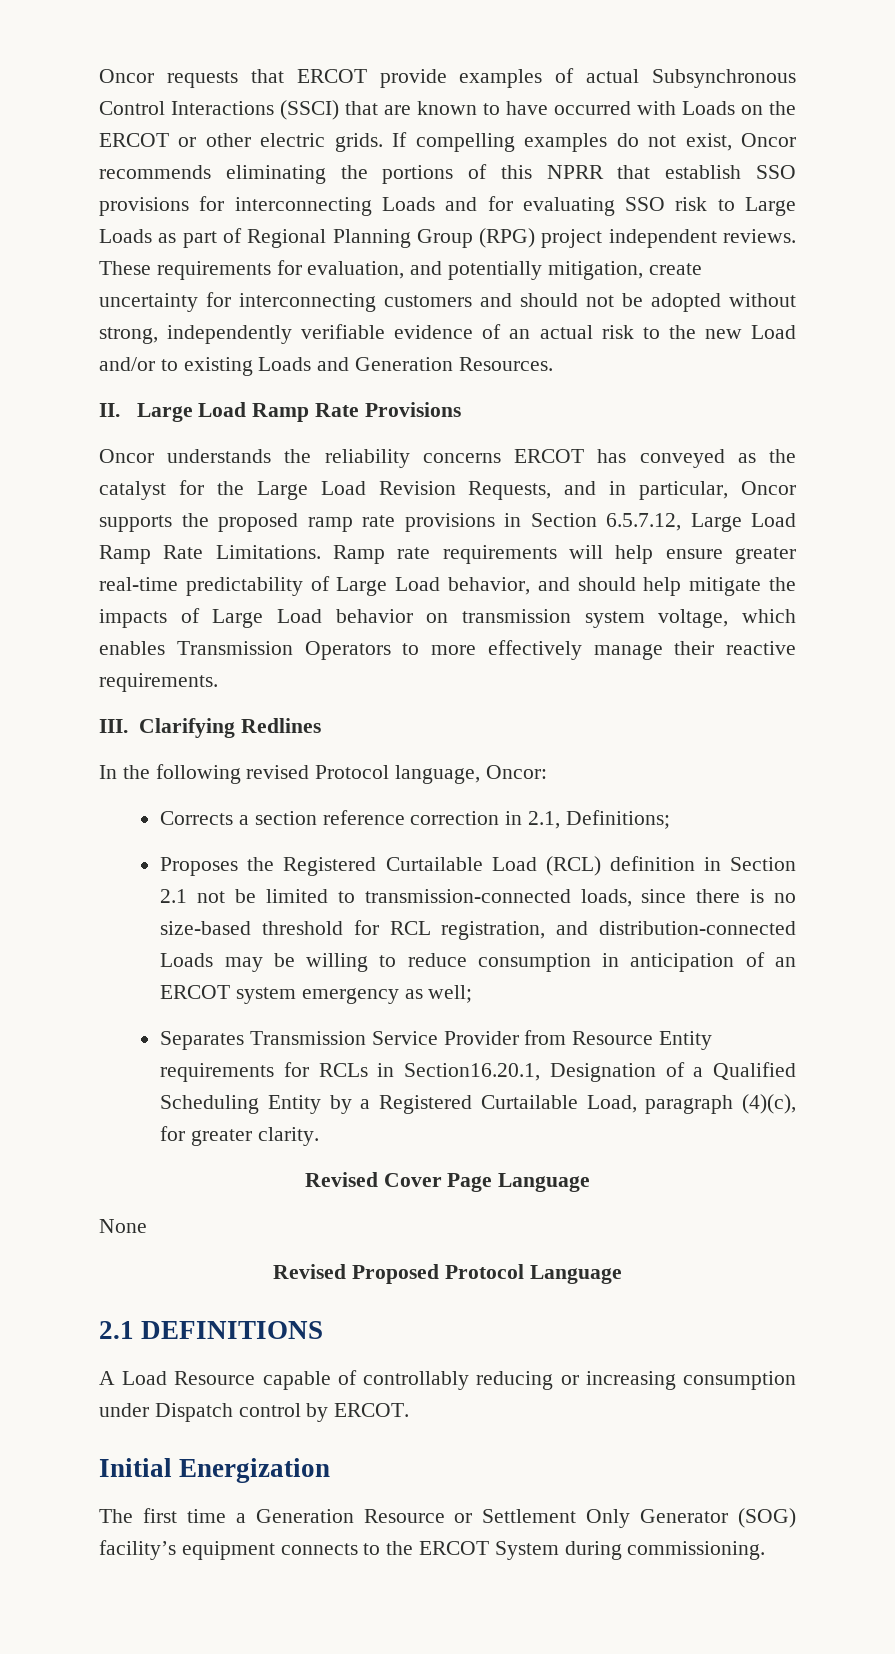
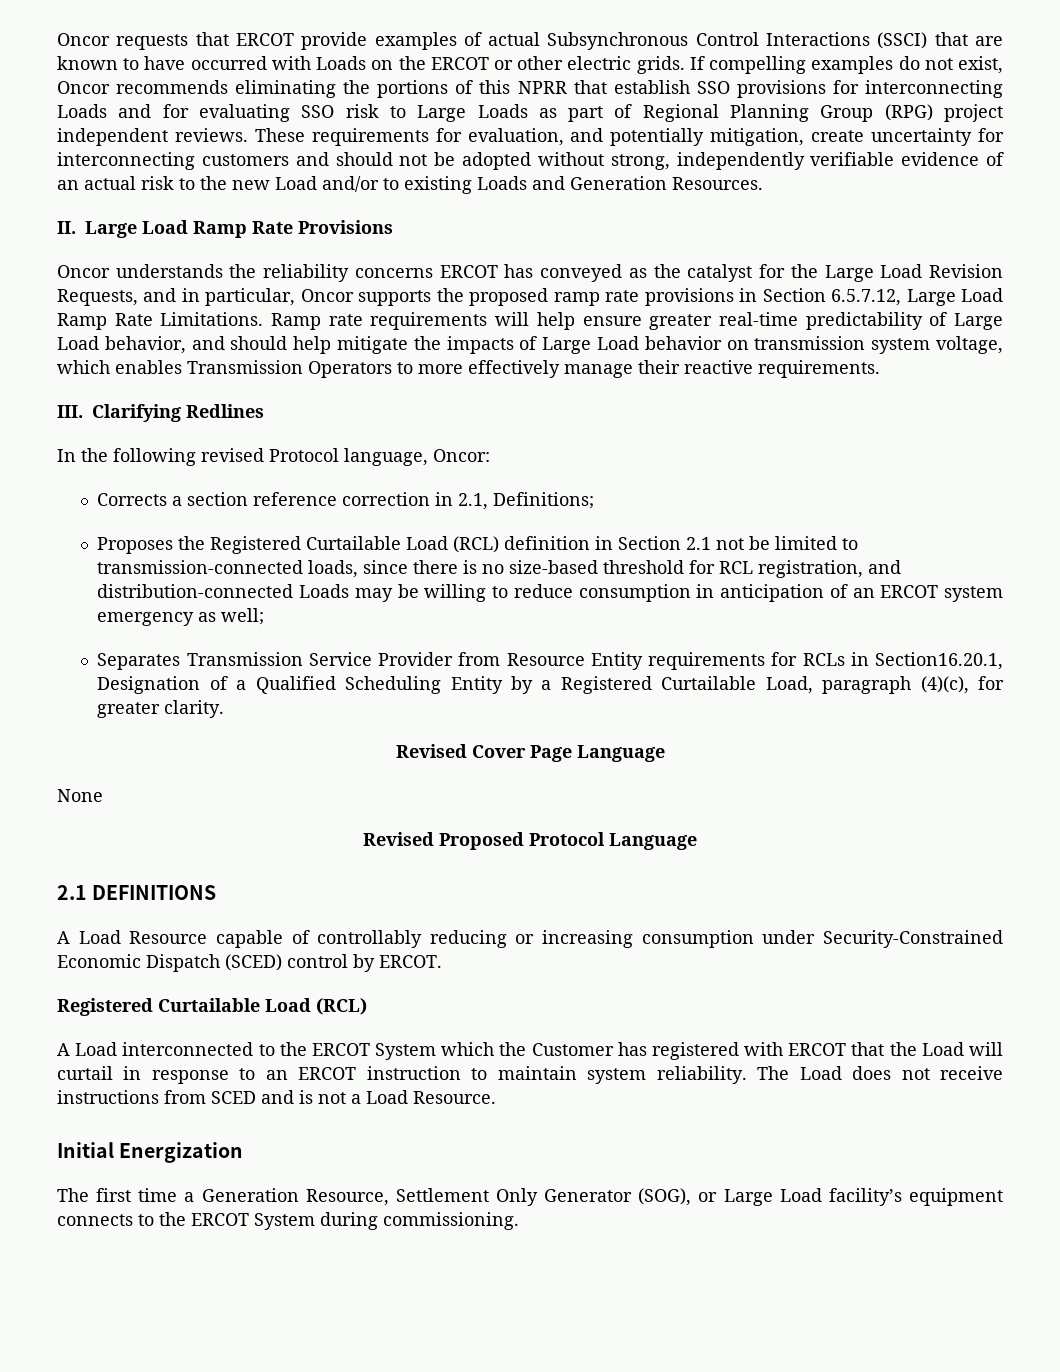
[154,1403,233,1422] Dispatch -> [822,930,1003,948] [57,954,282,972] Security-Constrained Economic Dispatch (SCED)
(410, 1410) none -> [57,998,367,1016] [57,1042,1003,1060] [57,1066,1004,1084] [57,1090,496,1104] // Registered Curtailable Load (RCL) // A Load interconnected to the ERCOT System which the Customer has registered with ERCOT that the Load will curtail in response to an ERCOT instruction to maintain system reliability. The Load does not receive instructions from SCED and is not a Load Resource.
[363,1509,473,1523] Resource or -> [305,1189,389,1206] Resource,
[737,1508,796,1528] (SOG) -> [638,1188,822,1206] (SOG), or Large Load

